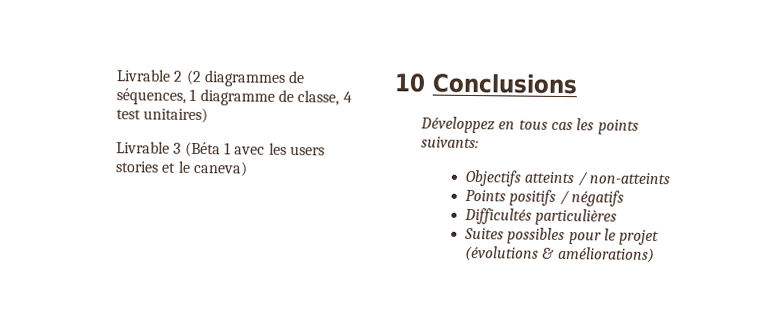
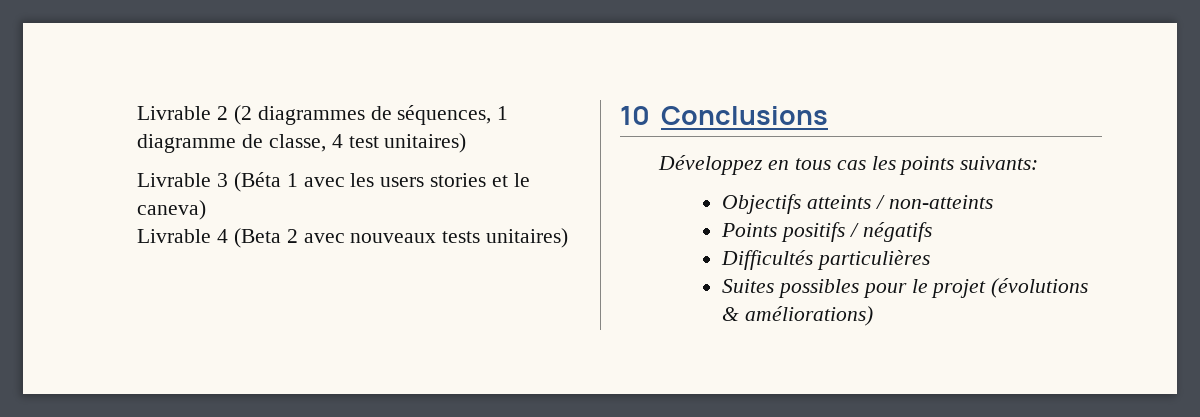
(249, 168) none -> [137,228,568,248] // Livrable 4 (Beta 2 avec nouveaux tests unitaires)

